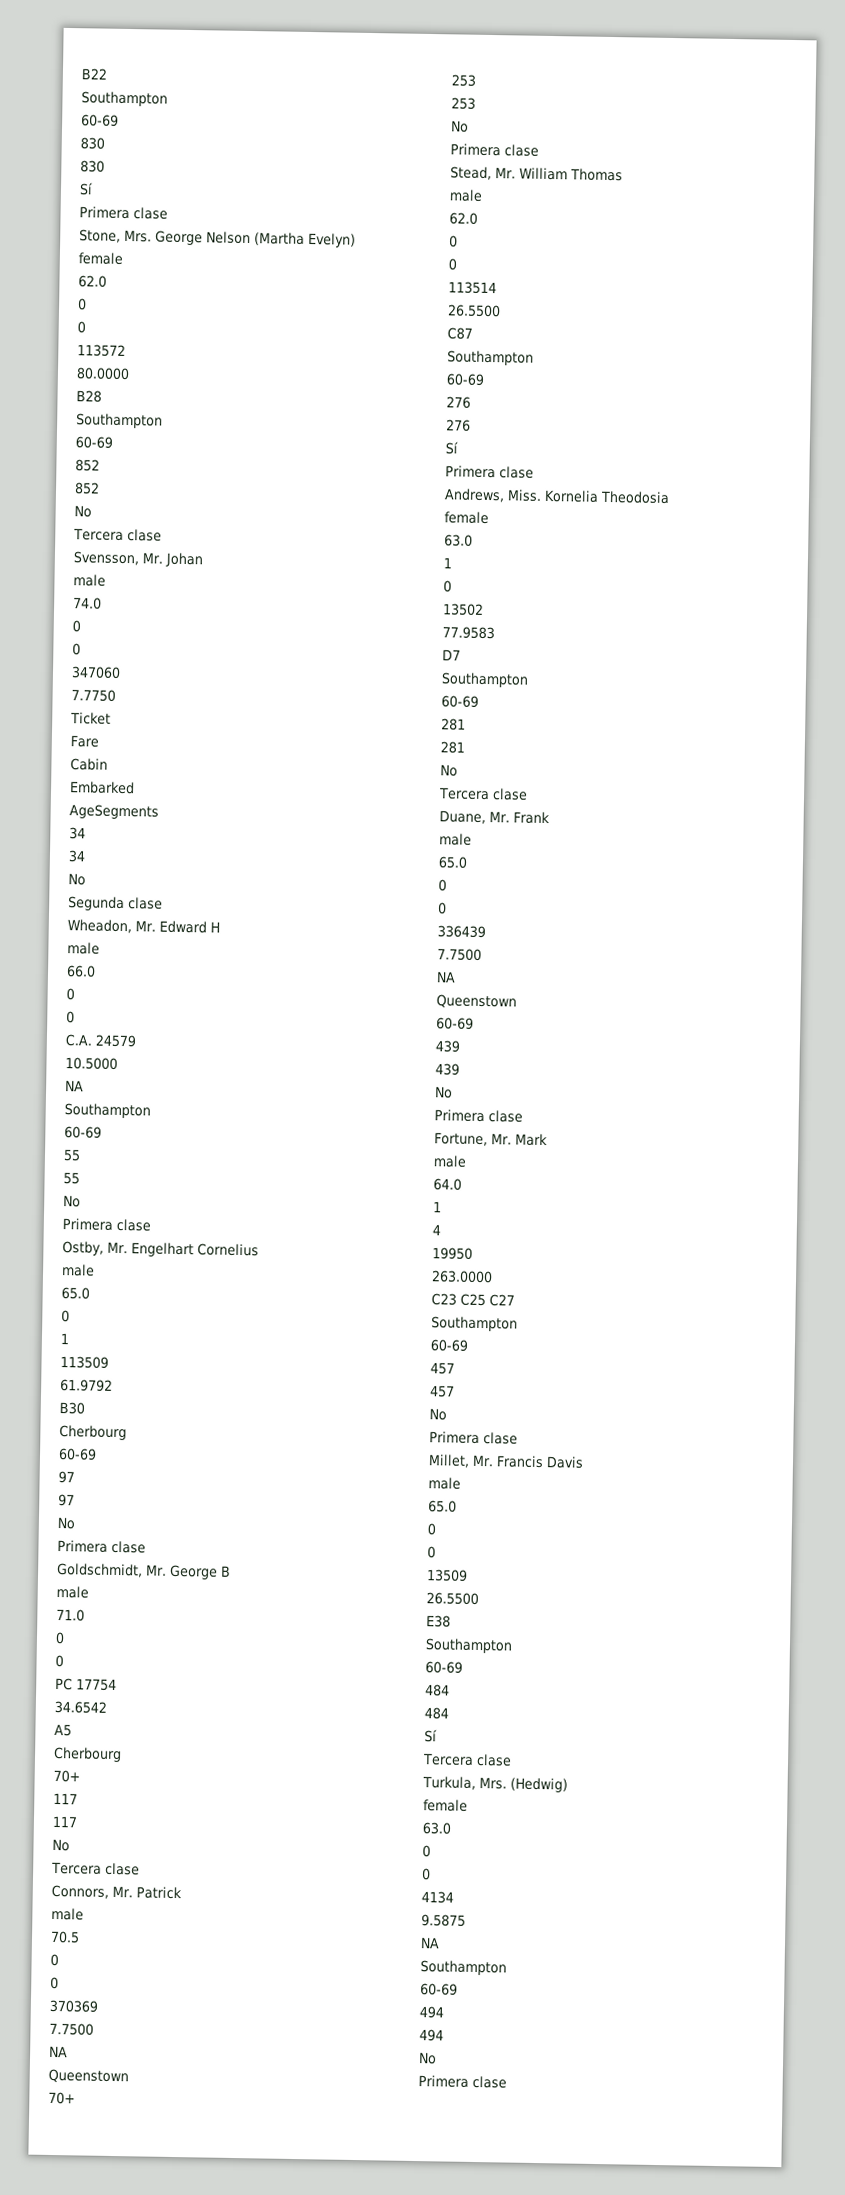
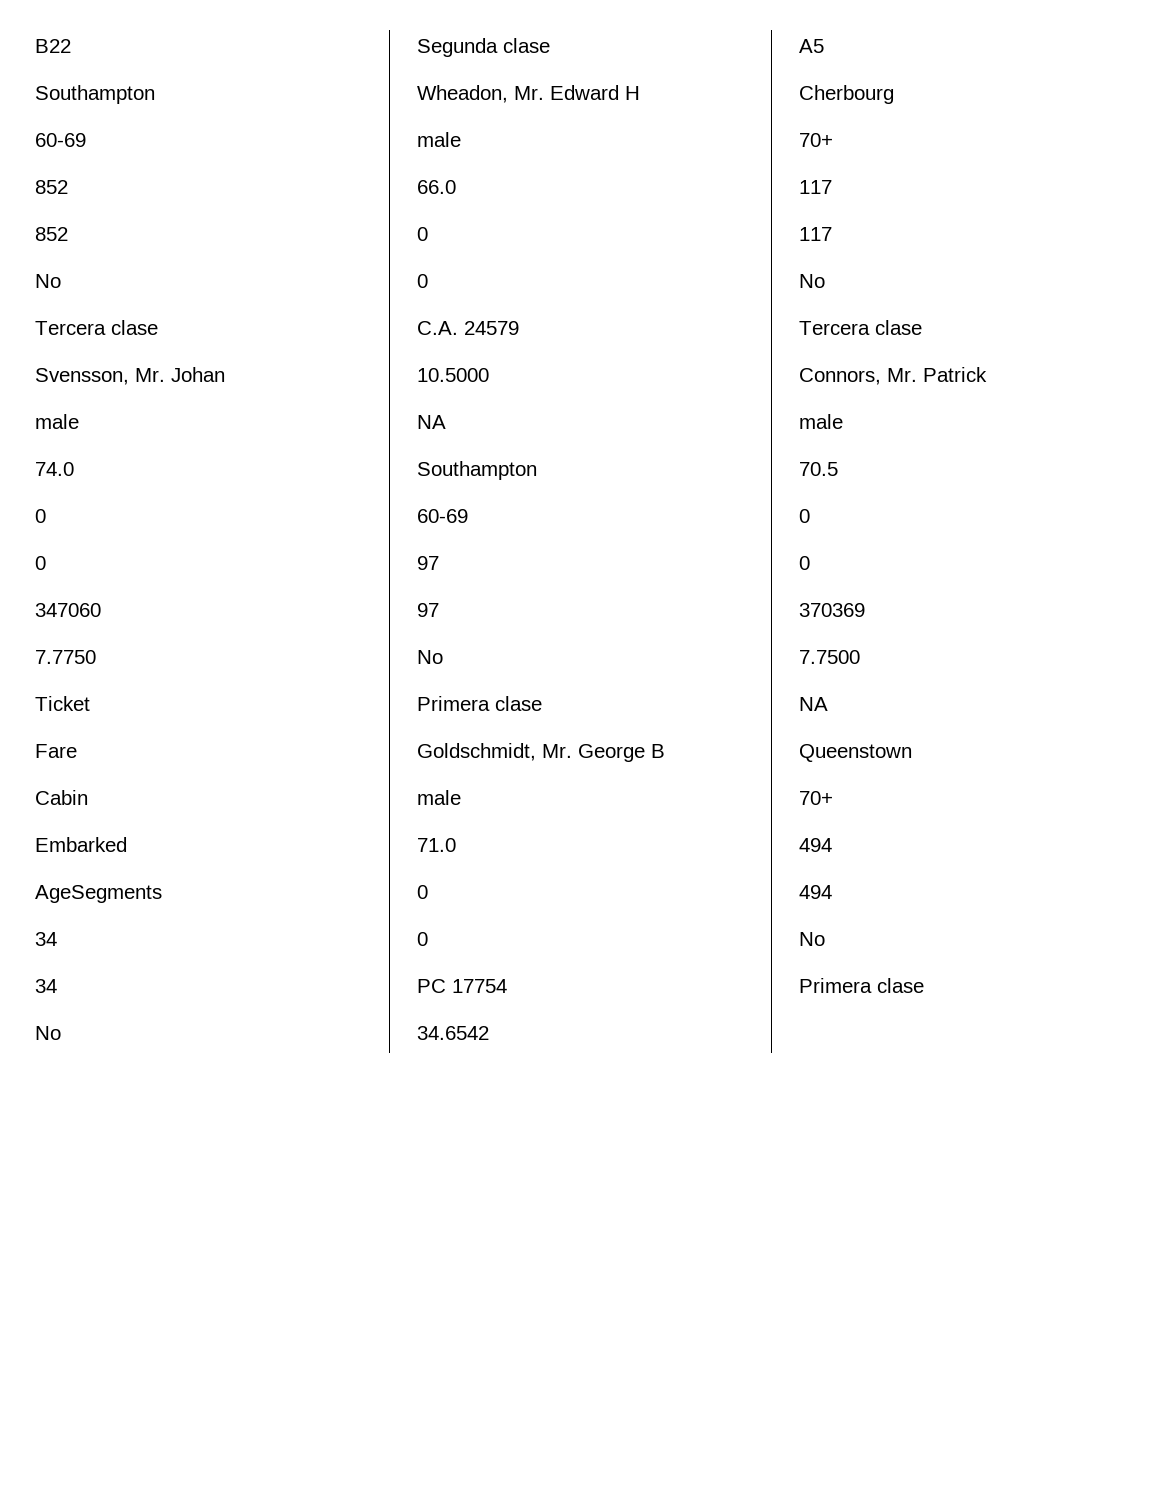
[80,137,105,150] [80,160,105,173] [79,182,93,196] [79,206,168,220] [79,229,356,248] [78,252,123,265] [78,275,107,288] [78,298,87,311] [77,321,86,334] [77,344,126,357] [76,367,130,381] [76,390,102,403] [76,413,163,429] [75,436,113,449] // 830 // 830 // Sí // Primera clase // Stone, Mrs. George Nelson (Martha Evelyn) // female // 62.0 // 0 // 0 // 113572 // 80.0000 // B28 // Southampton // 60-69 -> (86, 140) none
[63,1149,81,1162] [63,1172,80,1185] [63,1195,81,1208] [62,1218,151,1232] [62,1241,259,1258] [61,1264,95,1277] [61,1287,90,1300] [61,1310,70,1323] [60,1333,70,1345] [60,1356,109,1369] [60,1379,113,1392] [59,1402,85,1415] [59,1425,127,1441] [58,1448,97,1461] // 55 // 55 // No // Primera clase // Ostby, Mr. Engelhart Cornelius // male // 65.0 // 0 // 1 // 113509 // 61.9792 // B30 // Cherbourg // 60-69 -> (468, 516) none
[451,74,476,87] [451,97,476,110] [451,120,469,133] [450,143,539,157] [450,166,623,182] [449,189,483,202] [449,212,478,225] [449,235,458,248] [448,258,457,271] [448,281,497,295] [447,304,501,318] [447,327,473,340] [447,350,534,366] [446,373,485,386] [446,396,471,409] [446,419,471,432] [445,441,458,455] [445,465,534,479] [444,488,670,505] [444,511,489,525] [444,534,473,547] [443,557,452,569] [443,580,452,593] [442,603,484,616] [442,626,495,640] [442,649,461,661] [441,672,529,688] [441,695,479,708] [441,718,466,731] [440,741,465,754] [440,764,458,777] [438,787,528,801] [439,810,550,825] [439,833,472,846] [438,856,467,869] [438,879,447,892] [438,902,447,915] [437,925,486,939] [437,948,482,961] [436,971,456,983] [436,994,517,1009] [436,1017,474,1030] [435,1040,460,1053] [435,1063,460,1076] [434,1086,453,1099] [434,1109,523,1123] [434,1132,548,1147] [433,1155,467,1168] [433,1178,462,1191] [433,1201,442,1213] [432,1224,441,1236] [432,1247,473,1260] [431,1270,493,1284] [431,1293,515,1307] [431,1316,518,1332] [430,1339,468,1352] [430,1362,455,1375] [430,1385,455,1398] [429,1408,447,1421] [429,1431,518,1445] [428,1454,584,1469] [428,1477,461,1490] [428,1500,457,1513] [427,1523,436,1536] [427,1546,436,1559] [426,1569,468,1582] [426,1592,479,1605] [426,1615,451,1628] [425,1638,513,1654] [425,1661,463,1674] [425,1684,450,1697] [424,1707,449,1720] [424,1729,437,1743] [422,1753,512,1767] [422,1776,568,1793] [423,1799,468,1812] [422,1822,451,1835] [422,1845,431,1858] [422,1868,431,1881] [421,1891,454,1904] [421,1914,466,1927] [420,1937,440,1949] [420,1960,507,1976] [420,1983,458,1996] // 253 // 253 // No // Primera clase // Stead, Mr. William Thomas // male // 62.0 // 0 // 0 // 113514 // 26.5500 // C87 // Southampton // 60-69 // 276 // 276 // Sí // Primera clase // Andrews, Miss. Kornelia Theodosia // female // 63.0 // 1 // 0 // 13502 // 77.9583 // D7 // Southampton // 60-69 // 281 // 281 // No // Tercera clase // Duane, Mr. Frank // male // 65.0 // 0 // 0 // 336439 // 7.7500 // NA // Queenstown // 60-69 // 439 // 439 // No // Primera clase // Fortune, Mr. Mark // male // 64.0 // 1 // 4 // 19950 // 263.0000 // C23 C25 C27 // Southampton // 60-69 // 457 // 457 // No // Primera clase // Millet, Mr. Francis Davis // male // 65.0 // 0 // 0 // 13509 // 26.5500 // E38 // Southampton // 60-69 // 484 // 484 // Sí // Tercera clase // Turkula, Mrs. (Hedwig) // female // 63.0 // 0 // 0 // 4134 // 9.5875 // NA // Southampton // 60-69 -> (833, 798) none

